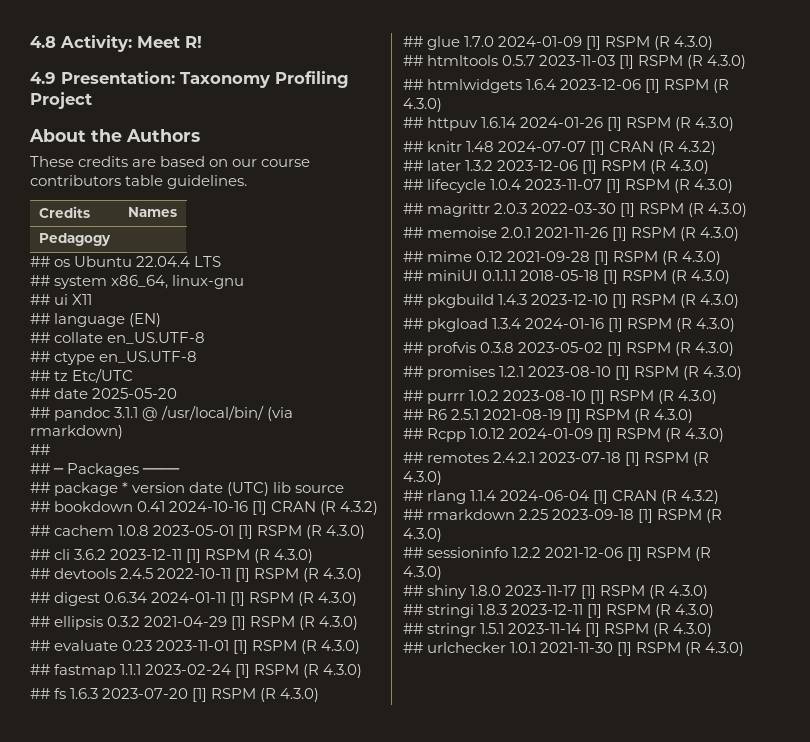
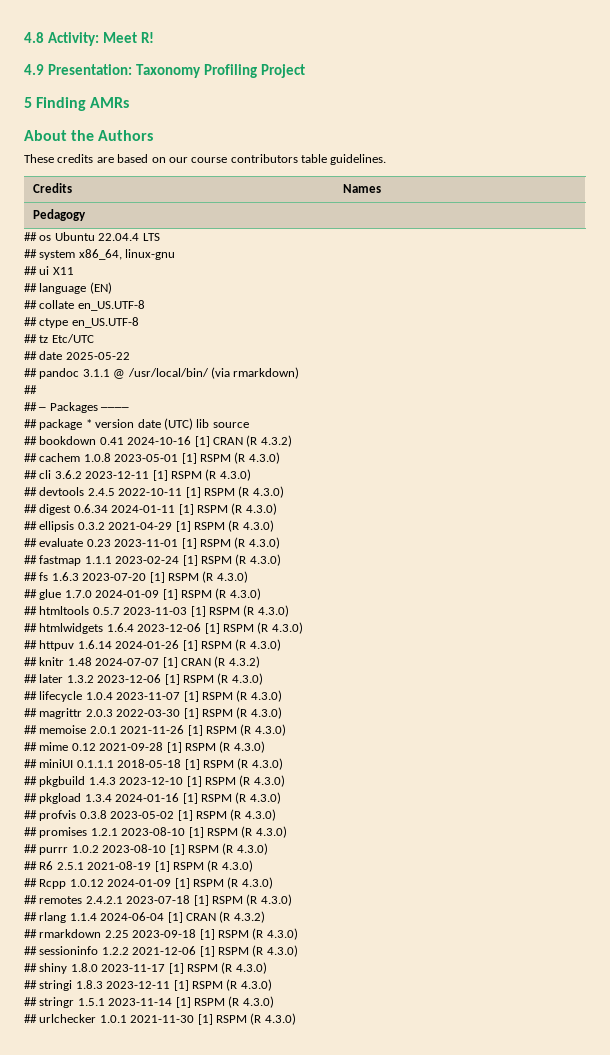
(92, 100) none -> [24,97,130,111] // 5 Finding AMRs
[92,388,178,399] 2025-05-20 -> [65,352,130,360] 2025-05-22

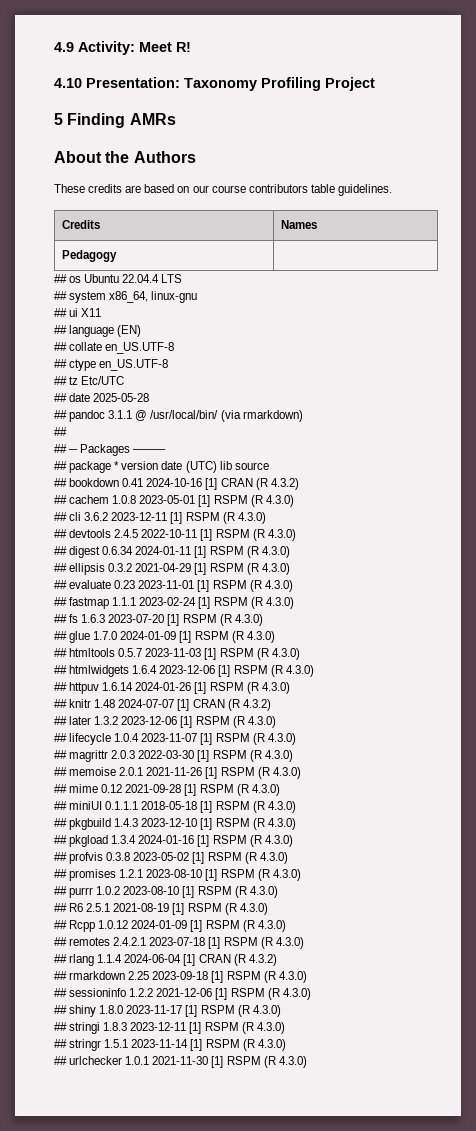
[24,32,44,43] 4.8 -> [54,42,74,52] 4.9
[24,64,44,75] 4.9 -> [54,78,82,88] 4.10
[65,352,130,360] 2025-05-22 -> [93,393,150,402] 2025-05-28

